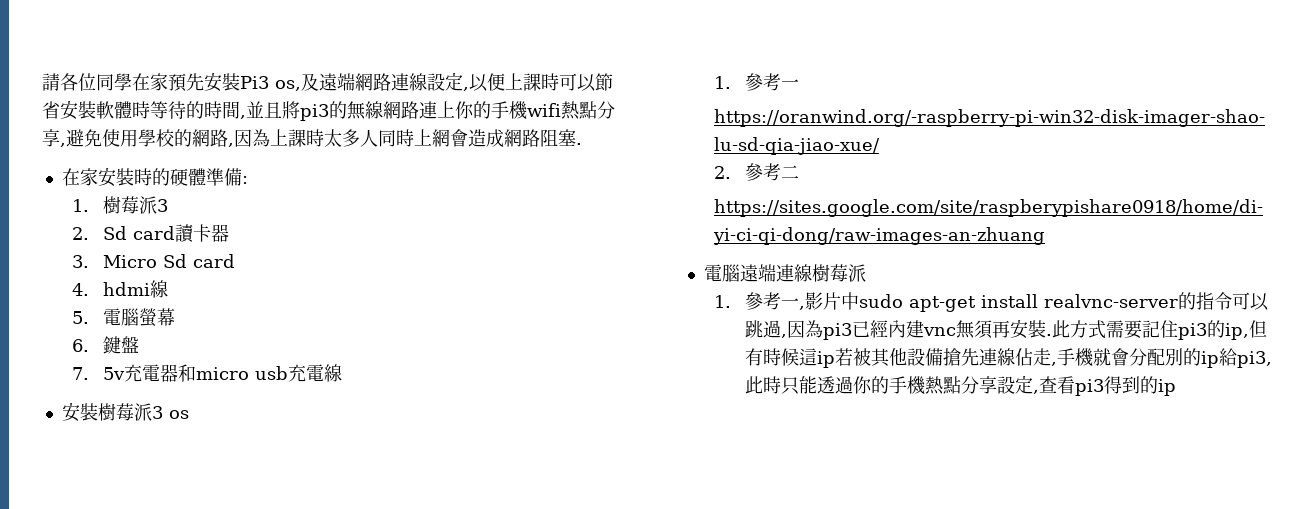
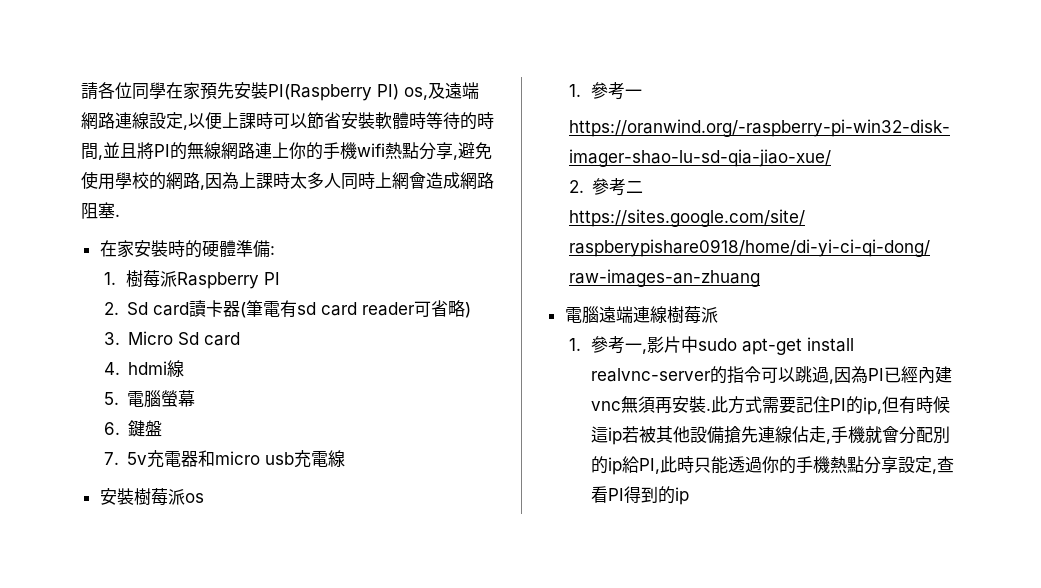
[240,76,269,89] Pi3 -> [268,84,399,101] PI(Raspberry PI)
[300,104,329,121] pi3 -> [154,144,170,157] PI
[156,199,168,212] 3 -> [177,272,281,289] Raspberry PI
(229, 233) none -> [240,300,472,318] (筆電有sd card reader可省略)
[151,406,163,419] 3 -> (185, 497) none
[822,323,852,340] pi3 -> [868,368,885,381] PI
[1177,323,1207,340] pi3 -> [830,398,847,411] PI
[1236,351,1272,368] pi3, -> [639,458,661,474] PI,
[1074,379,1104,396] pi3 -> [608,488,625,501] PI

